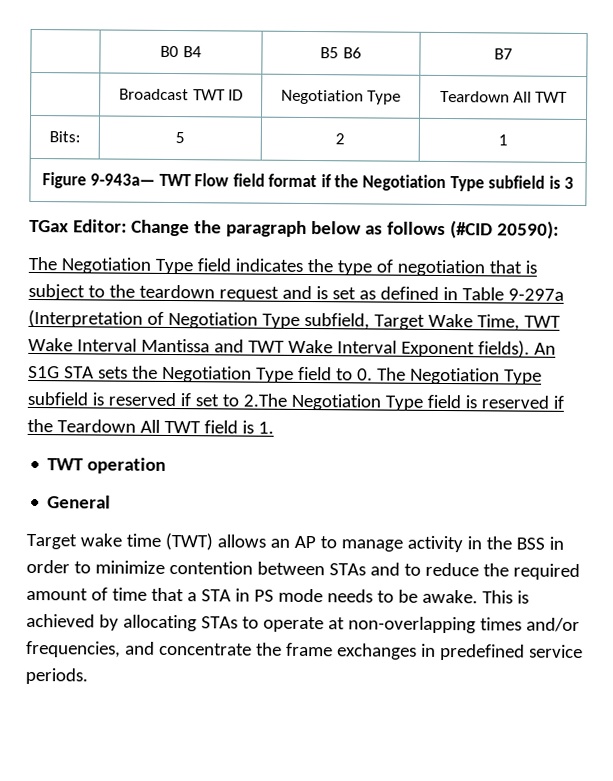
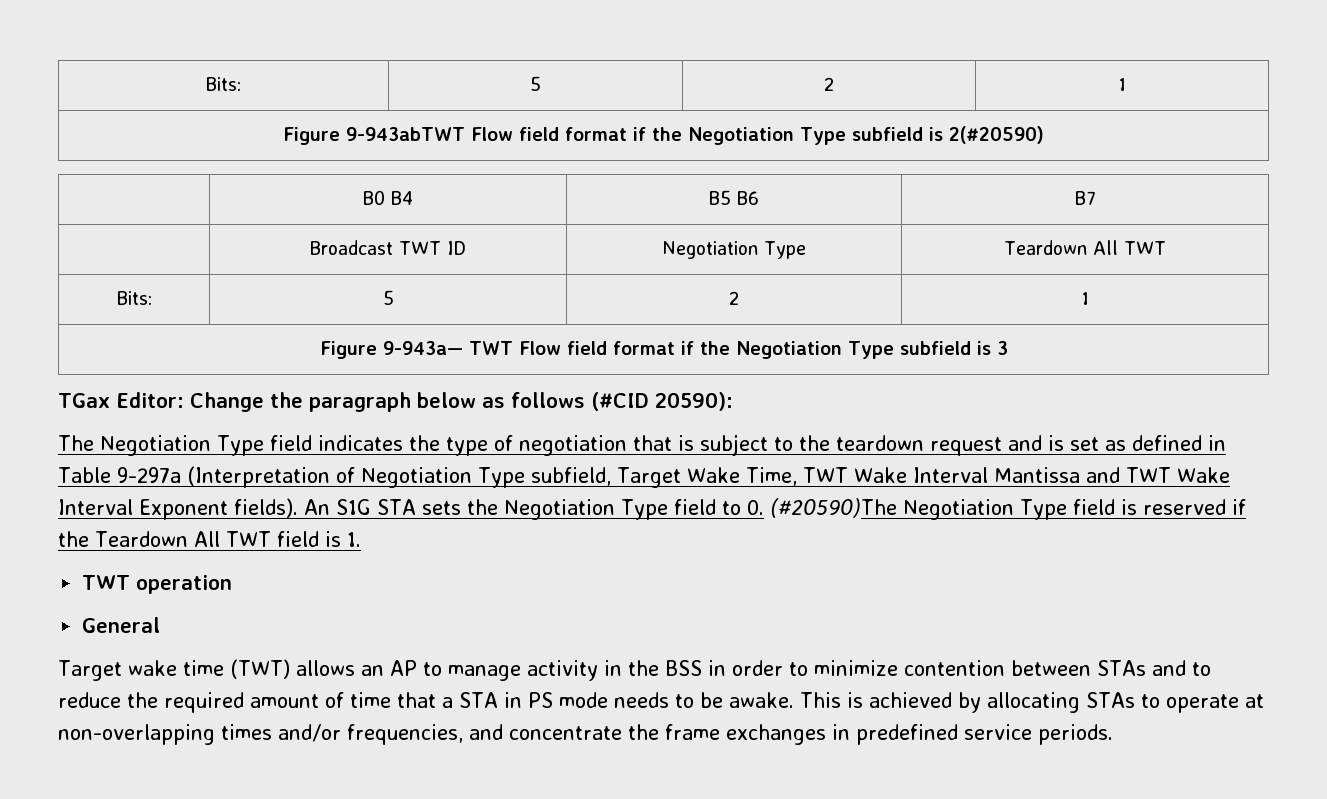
(160, 51) none -> [206,77,241,91] [530,76,541,91] [823,77,834,91] [1118,78,1126,91] [283,126,1044,145] Bits: | 5 | 2 | 1 // Figure 9-943abTWT Flow field format if the Negotiation Type subfield is 2(#20590) //
[376,367,542,385] [27,391,287,407] The Negotiation Type subfield is reserved if set to 2.The -> [769,498,897,518] (#20590)The

